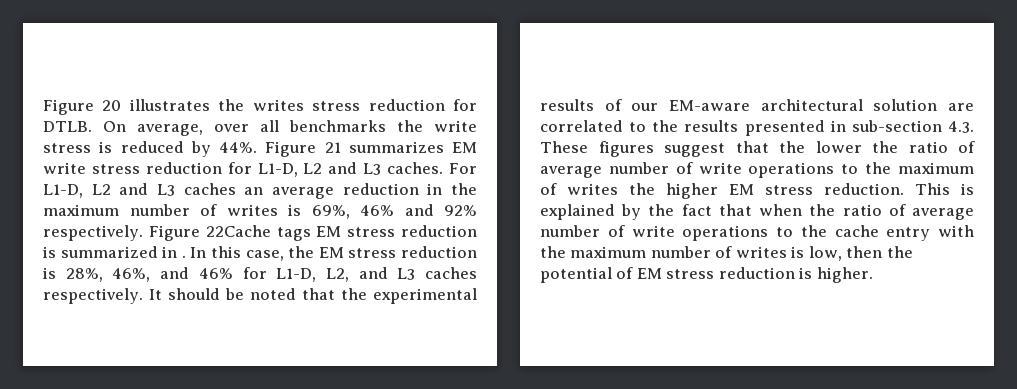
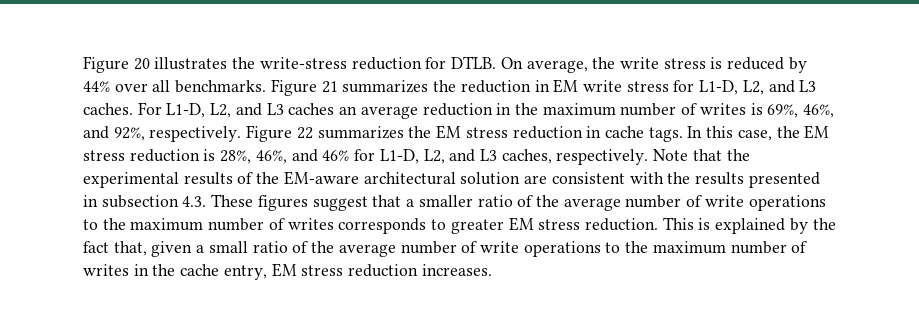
[252,99,361,111] writes stress -> [259,57,347,69] write-stress
[214,120,386,132] over all benchmarks -> (588, 66) none
[219,141,444,157] 44%. Figure 21 summarizes -> [83,79,550,96] 44% over all benchmarks. Figure 21 summarizes the reduction in
[145,162,323,177] reduction for L1-D, L2 -> [673,80,764,95] for L1-D, L2,
[91,184,111,195] L2 -> [210,103,232,118] L2,
[360,204,477,216] [43,225,477,241] [43,246,186,258] 46% and 92% respectively. Figure 22Cache tags EM stress reduction is summarized in . -> [803,104,835,118] [83,125,683,142] 46%, and 92%, respectively. Figure 22 summarizes the EM stress reduction in cache tags.
[425,267,477,279] [43,288,296,304] caches respectively. It should be noted -> [501,149,689,165] caches, respectively. Note
[631,103,659,111] our -> [256,172,280,184] the
[540,120,647,132] correlated to -> [551,172,664,184] consistent with
[851,120,942,132] sub-section -> [101,195,179,208] subsection
[779,141,975,153] [540,162,974,178] [540,183,718,199] the lower the ratio of average number of write operations to the maximum of writes the higher -> [406,195,826,211] [83,218,504,234] a smaller ratio of the average number of write operations to the maximum number of writes corresponds to greater
[718,204,974,220] [540,225,974,241] [540,246,913,261] [540,267,873,283] that when the ratio of average number of write operations to the cache entry with the maximum number of writes is low, then the potential of EM stress reduction is higher. -> [113,241,808,257] [83,263,492,280] that, given a small ratio of the average number of write operations to the maximum number of writes in the cache entry, EM stress reduction increases.

